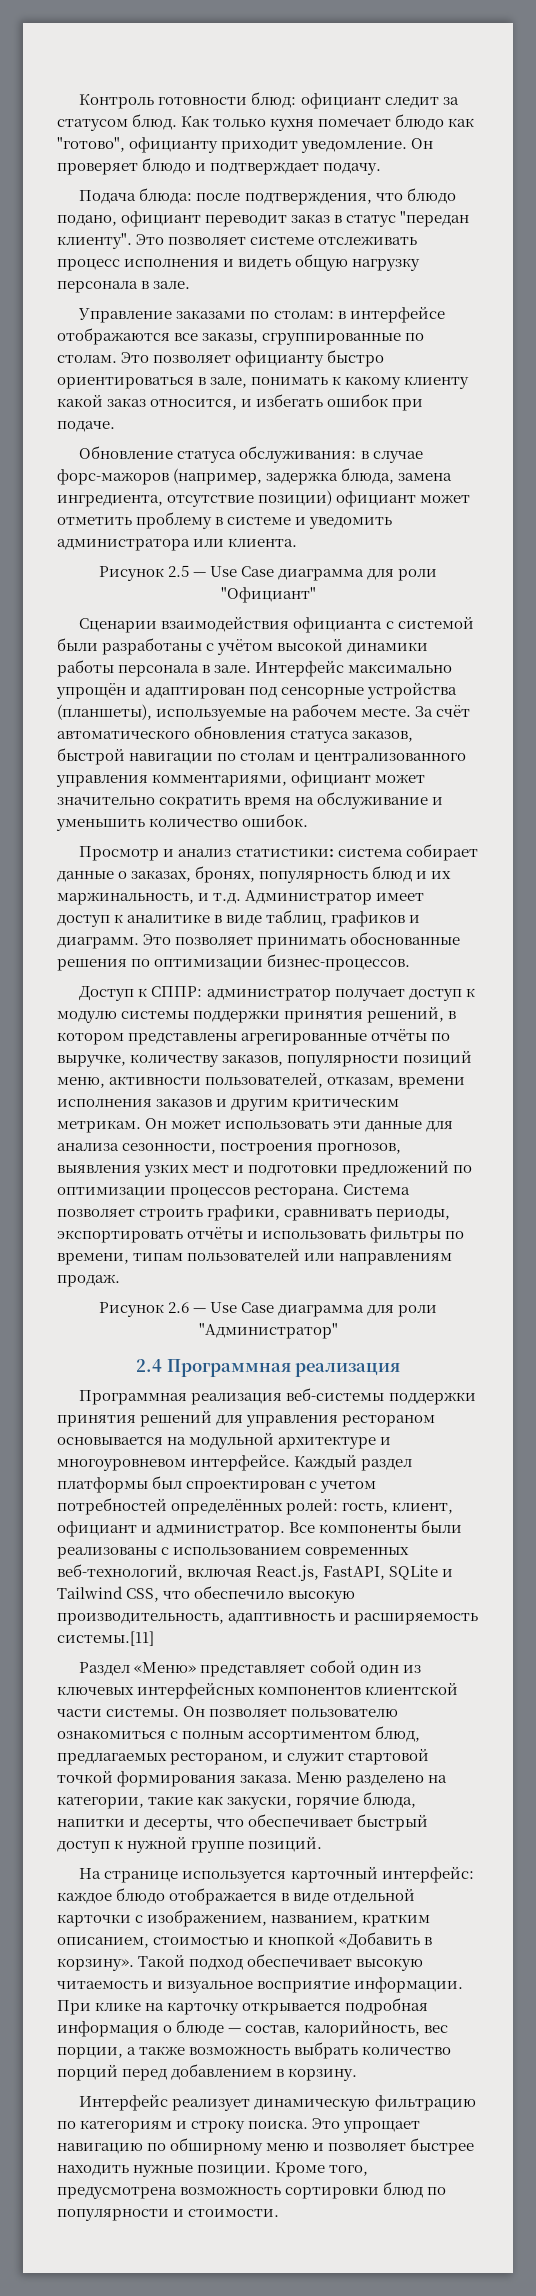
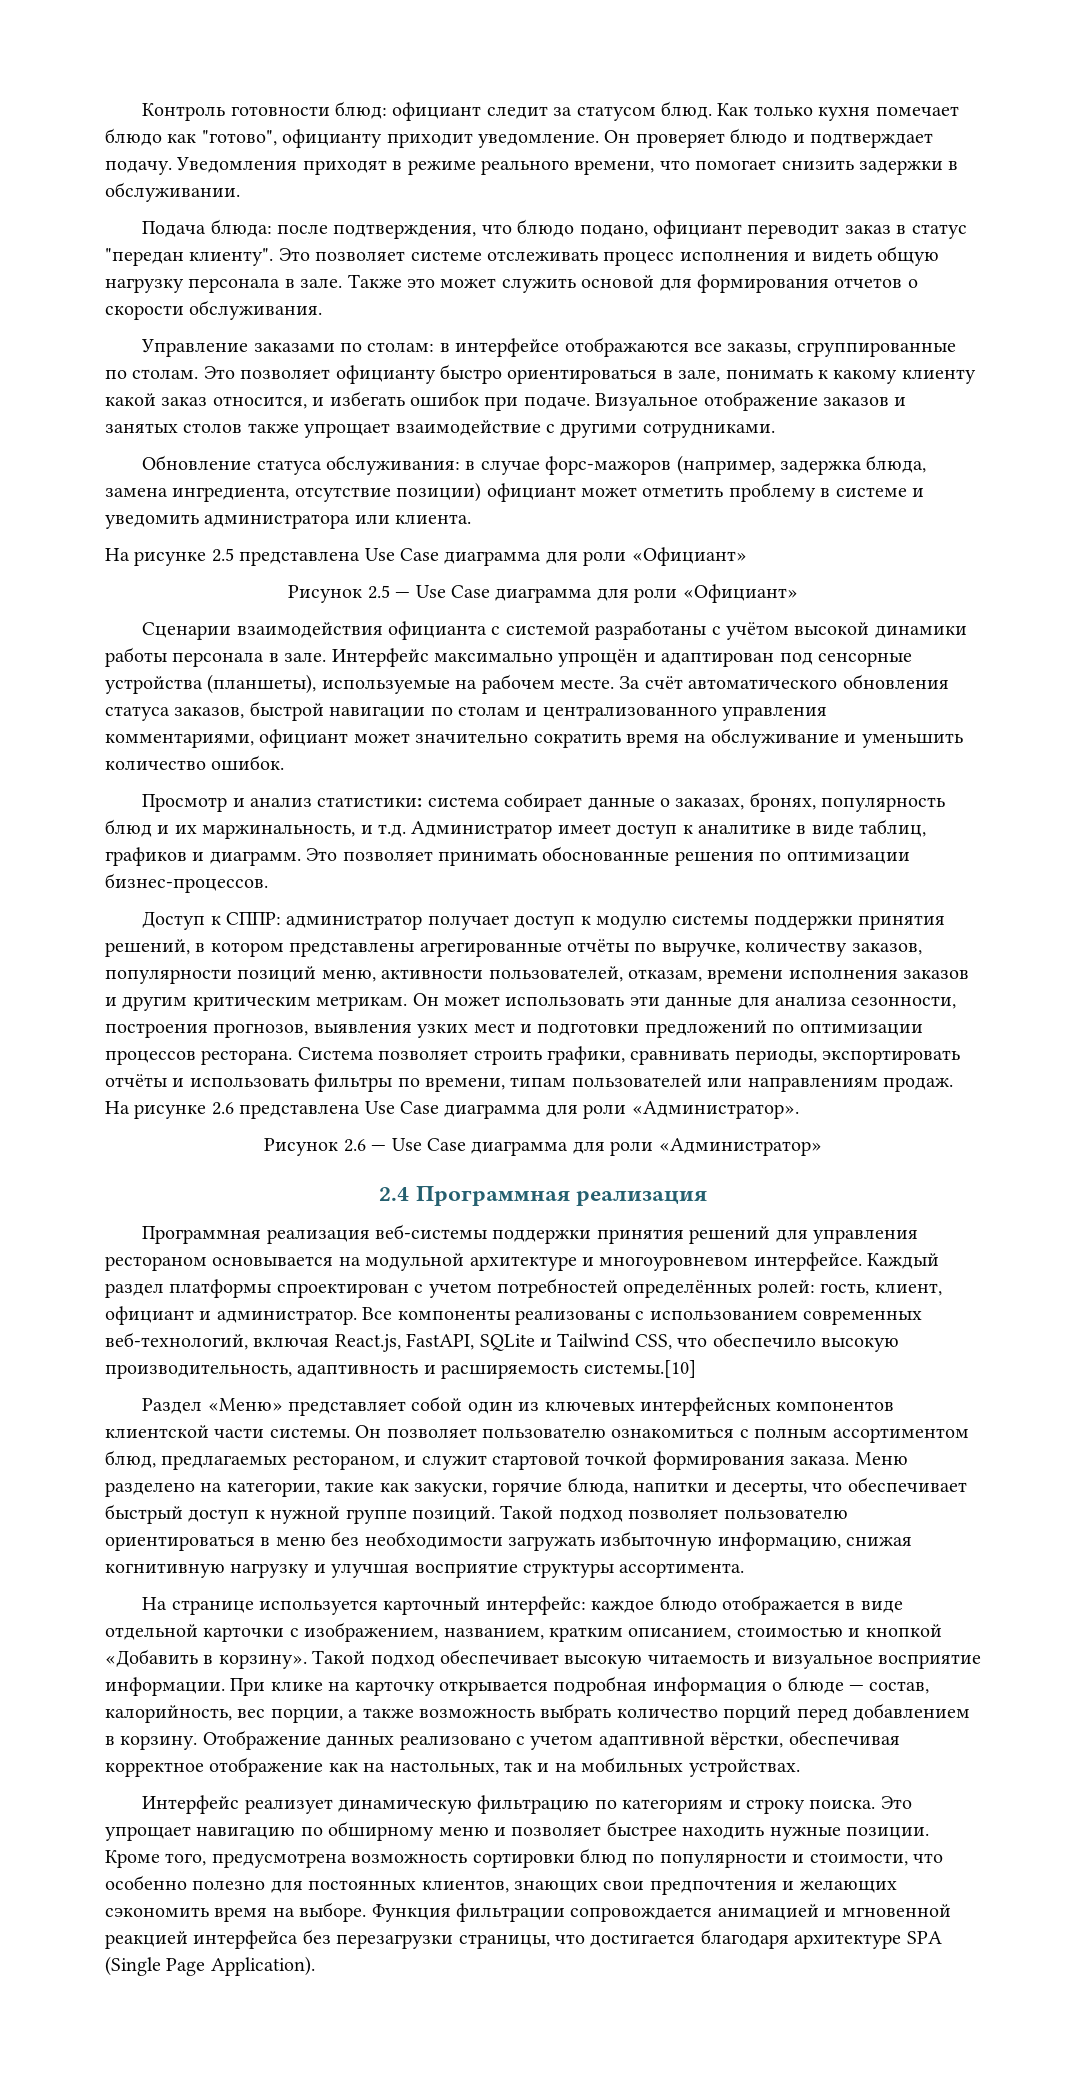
(382, 169) none -> [176,157,959,175] [105,182,240,202] Уведомления приходят в режиме реального времени, что помогает снизить задержки в обслуживании.
(191, 285) none -> [347,274,918,293] [105,300,323,320] Также это может служить основой для формирования отчетов о скорости обслуживания.
(115, 426) none -> [595,391,907,411] [105,420,775,438] Визуальное отображение заказов и занятых столов также упрощает взаимодействие с другими сотрудниками.
(298, 542) none -> [105,547,747,566] // На рисунке 2.5 представлена Use Case диаграмма для роли «Официант»
[220,587,316,603] "Официант" -> [682,584,798,603] «Официант»
[57,638,98,651] были -> (590, 628) none
(120, 1280) none -> [105,1101,799,1119] На рисунке 2.6 представлена Use Case диаграмма для роли «Администратор».
[198,1323,338,1339] "Администратор" -> [658,1138,822,1156] «Администратор»
[152,1476,183,1489] был -> (272, 1288) none
[421,1520,463,1533] были -> (510, 1315) none
[57,1631,154,1646] системы.[11] -> [583,1360,696,1378] системы.[10]
(323, 1844) none -> [500,1505,848,1522] [105,1531,913,1551] [105,1563,745,1578] Такой подход позволяет пользователю ориентироваться в меню без необходимости загружать избыточную информацию, снижая когнитивную нагрузку и улучшая восприятие структуры ассортимента.
(358, 2074) none -> [202,1730,900,1750] [105,1757,800,1777] Отображение данных реализовано с учетом адаптивной вёрстки, обеспечивая корректное отображение как на настольных, так и на мобильных устройствах.
[188,2209,280,2217] стоимости. -> [809,1853,943,1866] [105,1875,897,1895] [105,1902,951,1922] [105,1929,942,1949] [105,1956,315,1976] стоимости, что особенно полезно для постоянных клиентов, знающих свои предпочтения и желающих сэкономить время на выборе. Функция фильтрации сопровождается анимацией и мгновенной реакцией интерфейса без перезагрузки страницы, что достигается благодаря архитектуре SPA (Single Page Application).

